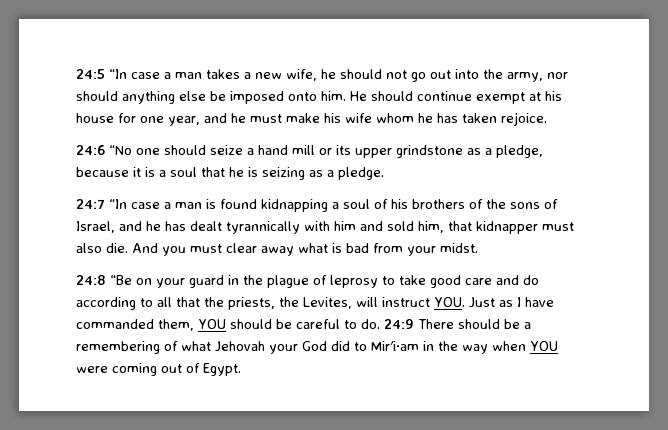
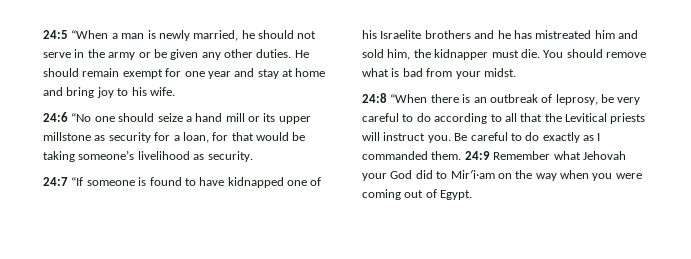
[109,69,568,82] [76,91,562,104] [76,112,547,126] “In case a man takes a new wife, he should not go out into the army, nor should anything else be imposed onto him. He should continue exempt at his house for one year, and he must make his wife whom he has taken rejoice. -> [71,30,317,41] [43,49,309,60] [43,68,326,79] [43,87,175,98] “When a man is newly married, he should not serve in the army or be given any other duties. He should remain exempt for one year and stay at home and bring joy to his wife.
[396,145,543,158] [76,167,384,180] [76,199,558,212] [76,221,330,234] grindstone as a pledge, because it is a soul that he is seizing as a pledge. // 24:7 “In case a man is found kidnapping a soul of his brothers of the sons of Israel, and he has dealt tyrannically with -> [43,132,306,143] [43,150,253,162] [43,177,322,188] [362,30,592,39] millstone as security for a loan, for that would be taking someone’s livelihood as security. // 24:7 “If someone is found to have kidnapped one of his Israelite brothers and he has mistreated
[448,221,472,231] that -> [413,49,431,58] the
[76,243,294,256] also die. And you must clear away -> [520,49,646,58] die. You should remove
[110,275,519,288] “Be on your guard in the plague of leprosy to take good care and -> [390,94,641,105] [362,113,414,122] “When there is an outbreak of leprosy, be very careful to
[228,297,554,310] [76,319,531,331] [76,341,178,354] priests, the Levites, will instruct YOU. Just as I have commanded them, YOU should be careful to do. 24:9 There should be a remembering of -> [565,113,646,124] [362,132,601,143] [362,151,551,160] Levitical priests will instruct you. Be careful to do exactly as I commanded them. 24:9 Remember
[423,341,434,351] in -> [497,173,512,179] on
[530,341,558,351] YOU -> [592,173,613,181] you

